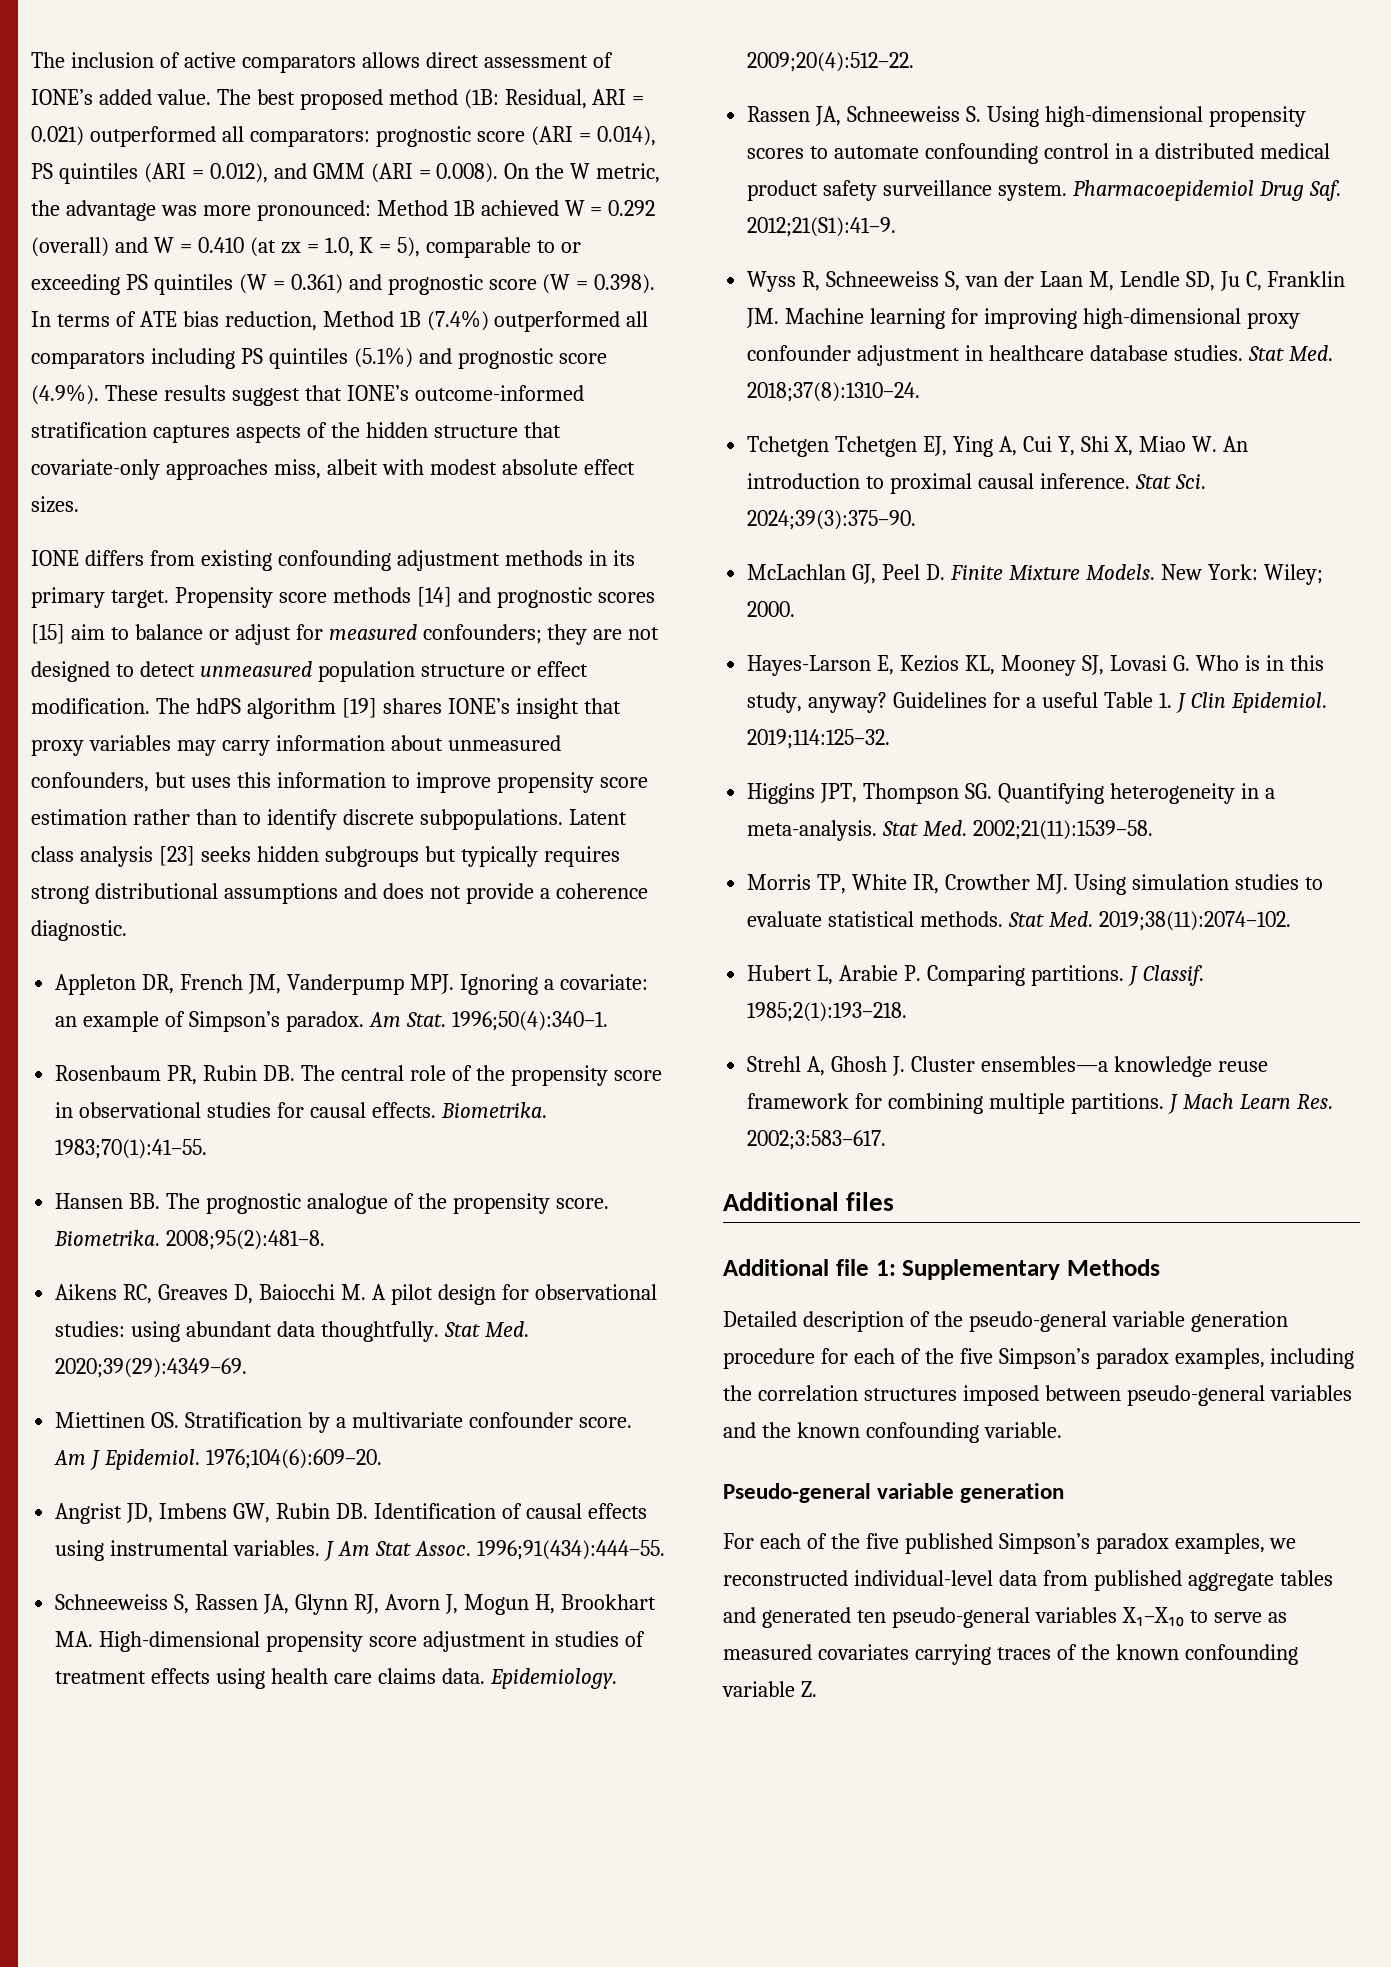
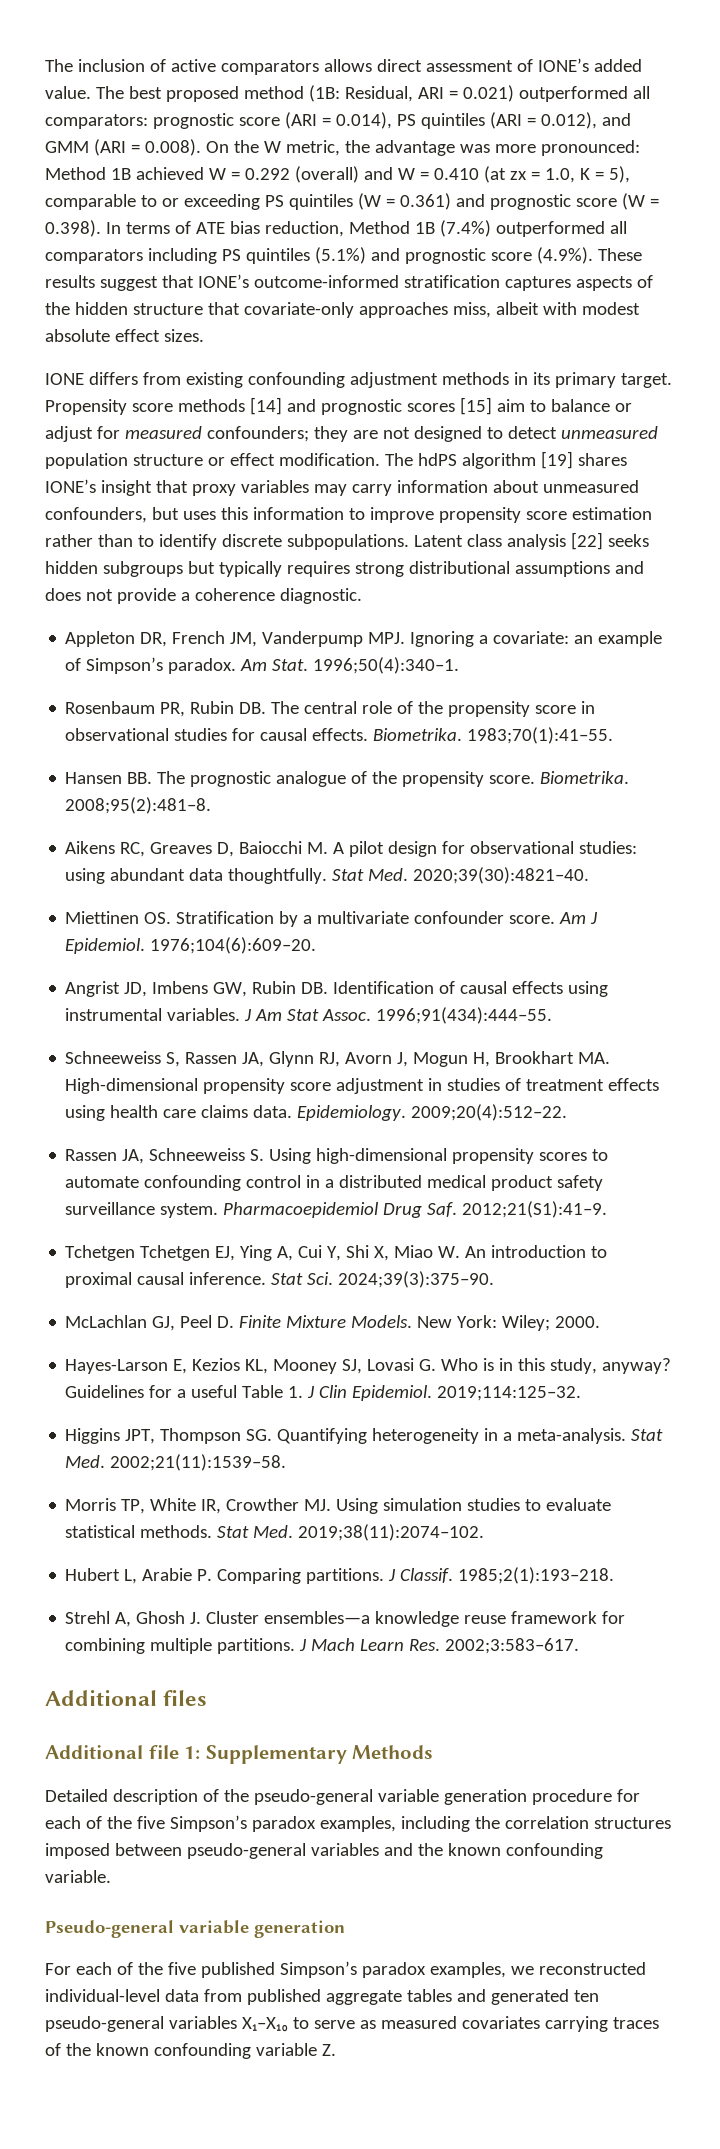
[158,846,195,866] [23] -> [570,532,603,550] [22]
[55,1358,248,1378] 2020;39(29):4349–69. -> [413,867,590,884] 2020;39(30):4821–40.
[747,271,1346,292] [746,308,1300,329] [747,345,1333,366] [747,382,921,402] // Wyss R, Schneeweiss S, van der Laan M, Lendle SD, Ju C, Franklin JM. Machine learning for improving high-dimensional proxy confounder adjustment in healthcare database studies. Stat Med. 2018;37(8):1310–24. -> (608, 1209) none

